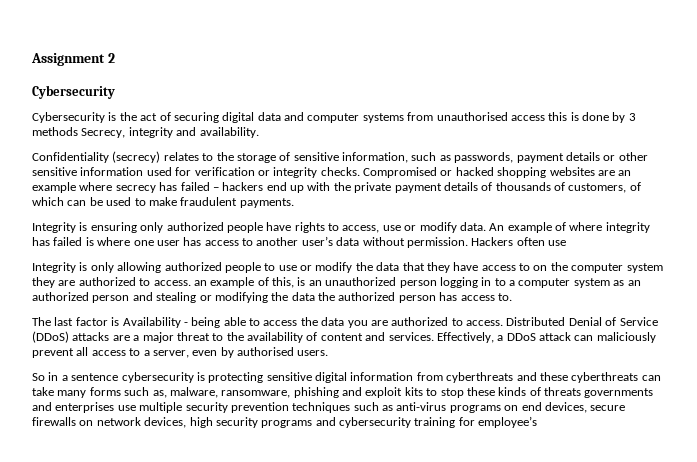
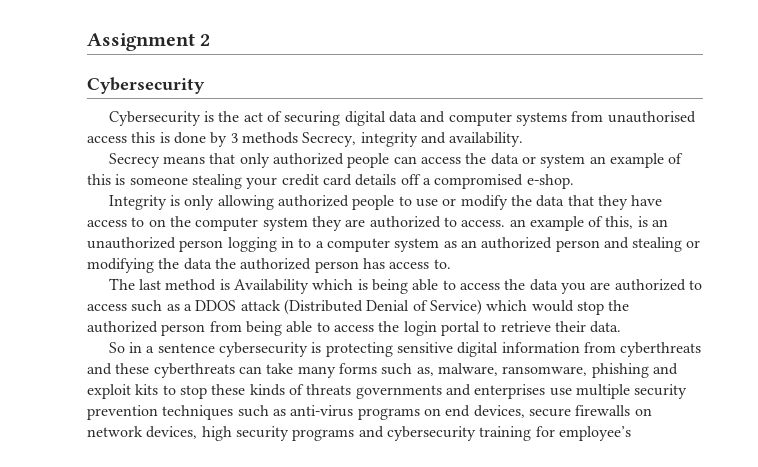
[32,151,648,163] [32,167,632,178] [32,182,641,193] [32,197,294,208] [32,222,650,233] [32,236,566,248] Confidentiality (secrecy) relates to the storage of sensitive information, such as passwords, payment details or other sensitive information used for verification or integrity checks. Compromised or hacked shopping websites are an example where secrecy has failed – hackers end up with the private payment details of thousands of customers, of which can be used to make fraudulent payments. // Integrity is ensuring only authorized people have rights to access, use or modify data. An example of where integrity has failed is where one user has access to another user’s data without permission. Hackers often use -> [108,153,684,168] [87,174,574,189] Secrecy means that only authorized people can access the data or system an example of this is someone stealing your credit card details off a compromised e-shop.
[75,317,108,326] factor -> [165,279,217,291] method
[183,322,188,326] - -> [312,279,368,290] which is
[466,317,658,326] [32,331,656,343] [32,347,329,358] access. Distributed Denial of Service (DDoS) attacks are a major threat to the availability of content and services. Effectively, a DDoS attack can maliciously prevent all access to a server, even by authorised users. -> [87,299,630,315] [87,321,622,336] access such as a DDOS attack (Distributed Denial of Service) which would stop the authorized person from being able to access the login portal to retrieve their data.

